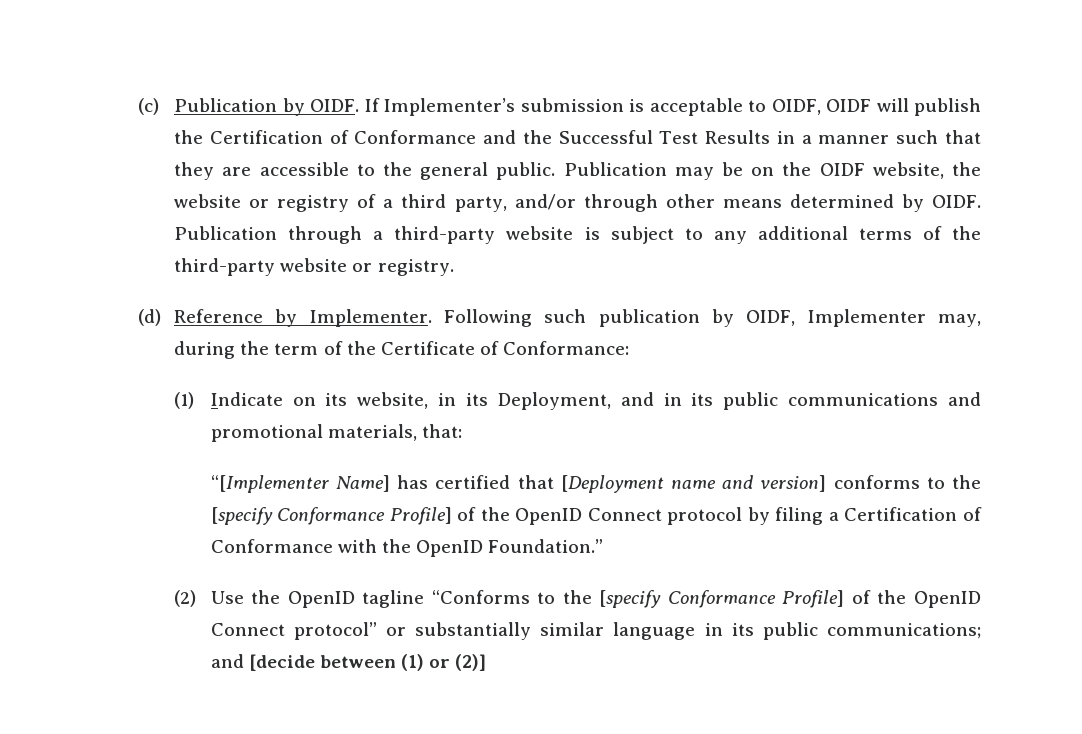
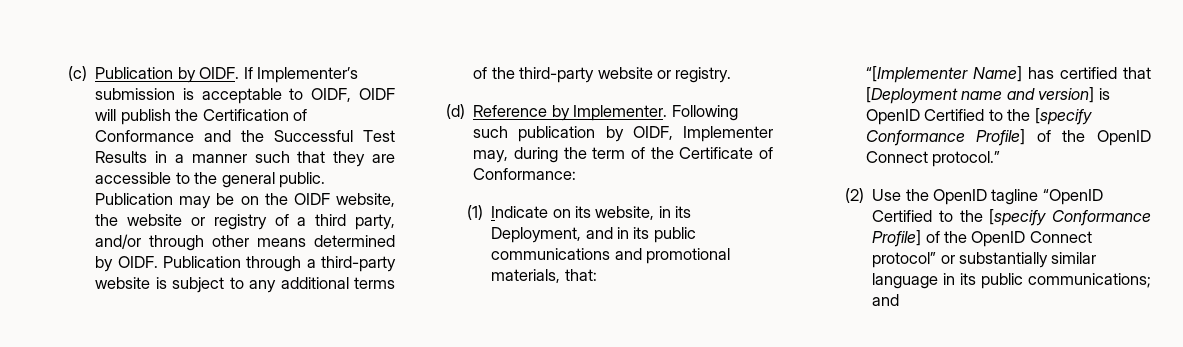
[833,475,982,489] [210,507,983,525] [210,539,604,557] conforms to the [specify Conformance Profile] of the OpenID Connect protocol by filing a Certification of Conformance with the OpenID Foundation.” -> [1098,88,1110,100] [865,108,1092,125] [865,129,1151,146] [865,151,1001,167] is OpenID Certified to the [specify Conformance Profile] of the OpenID Connect protocol.”
[431,590,530,604] “Conforms -> [1042,189,1103,205] [872,210,933,222] “OpenID Certified
[248,654,487,671] [decide between (1) or (2)] -> (900, 300) none

